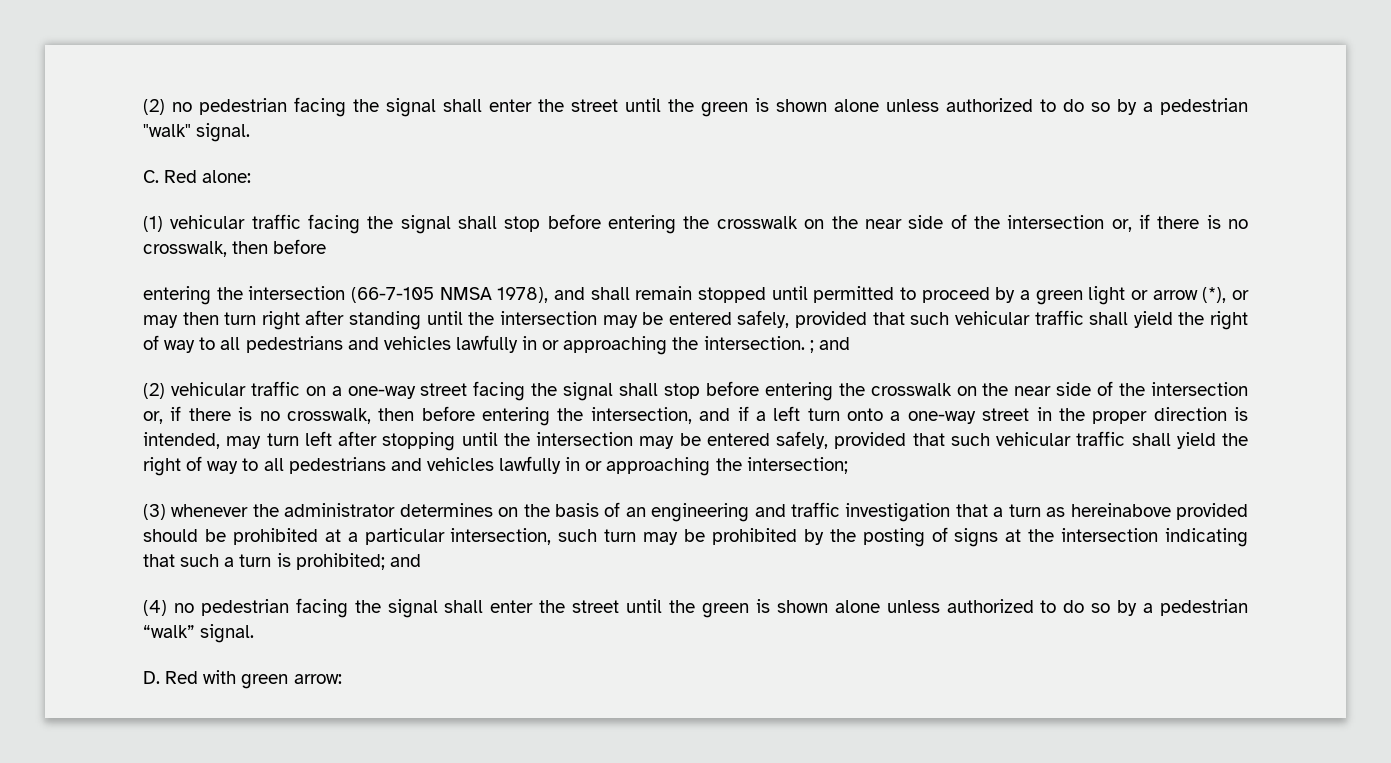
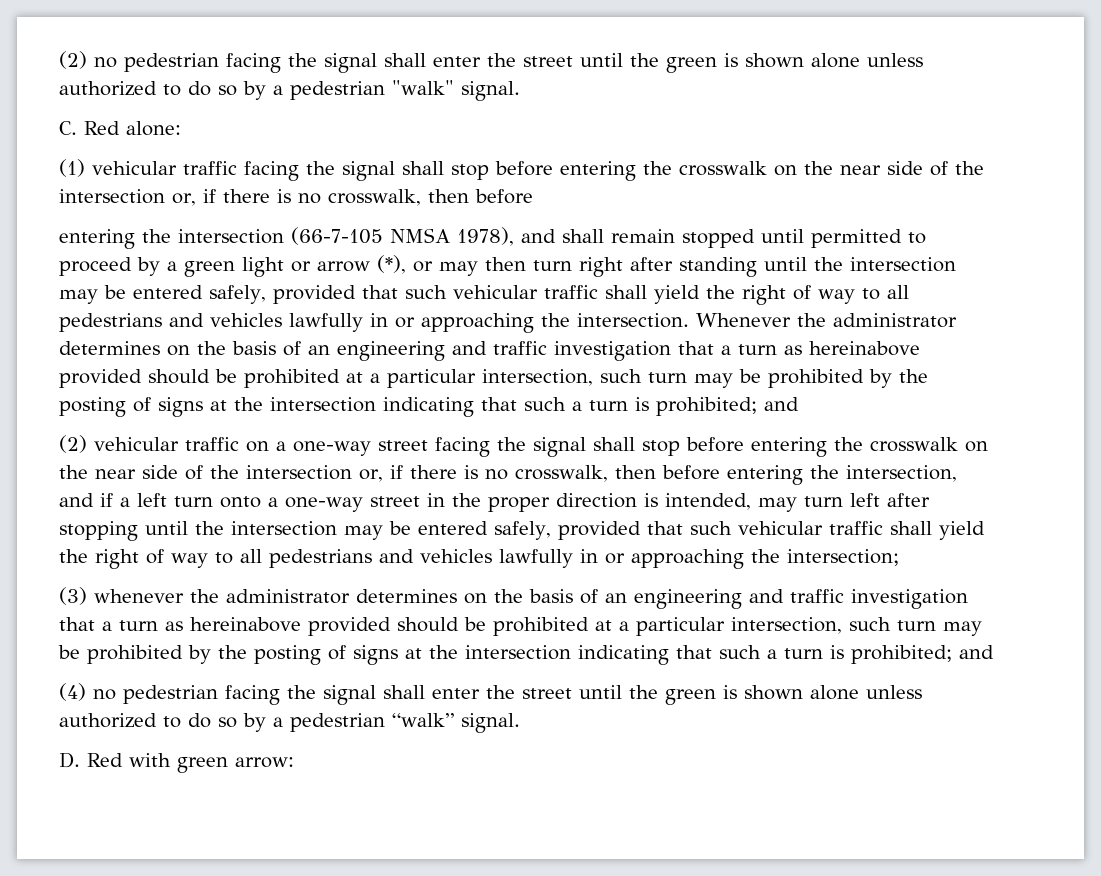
[809,340,814,353] ; -> [696,313,957,328] [59,341,920,361] [59,369,928,388] [59,397,757,417] Whenever the administrator determines on the basis of an engineering and traffic investigation that a turn as hereinabove provided should be prohibited at a particular intersection, such turn may be prohibited by the posting of signs at the intersection indicating that such a turn is prohibited;

